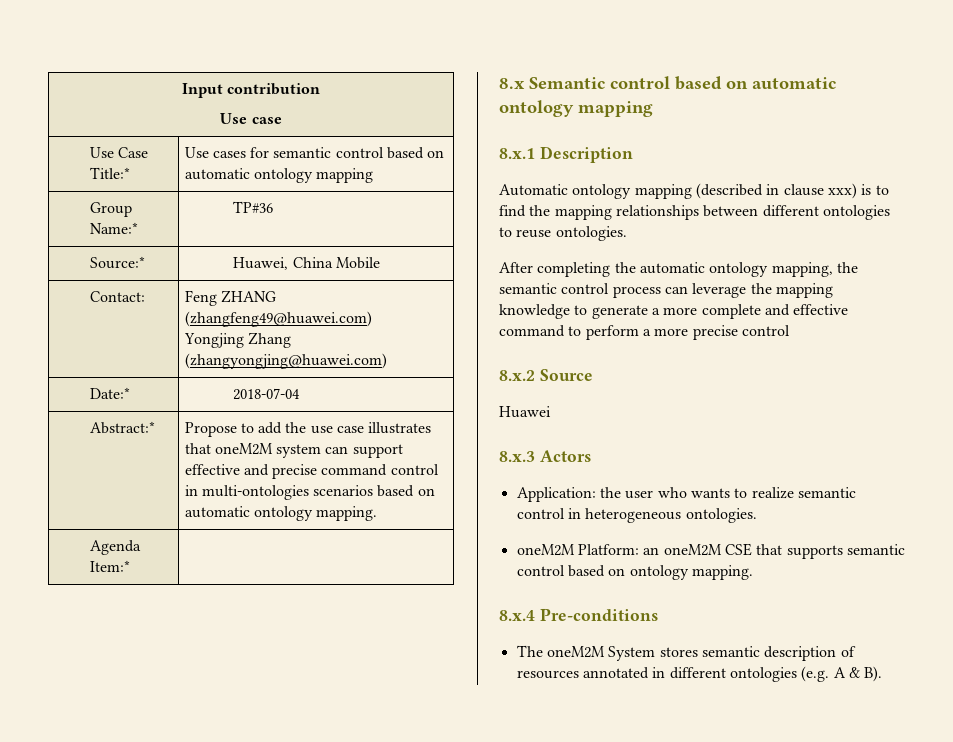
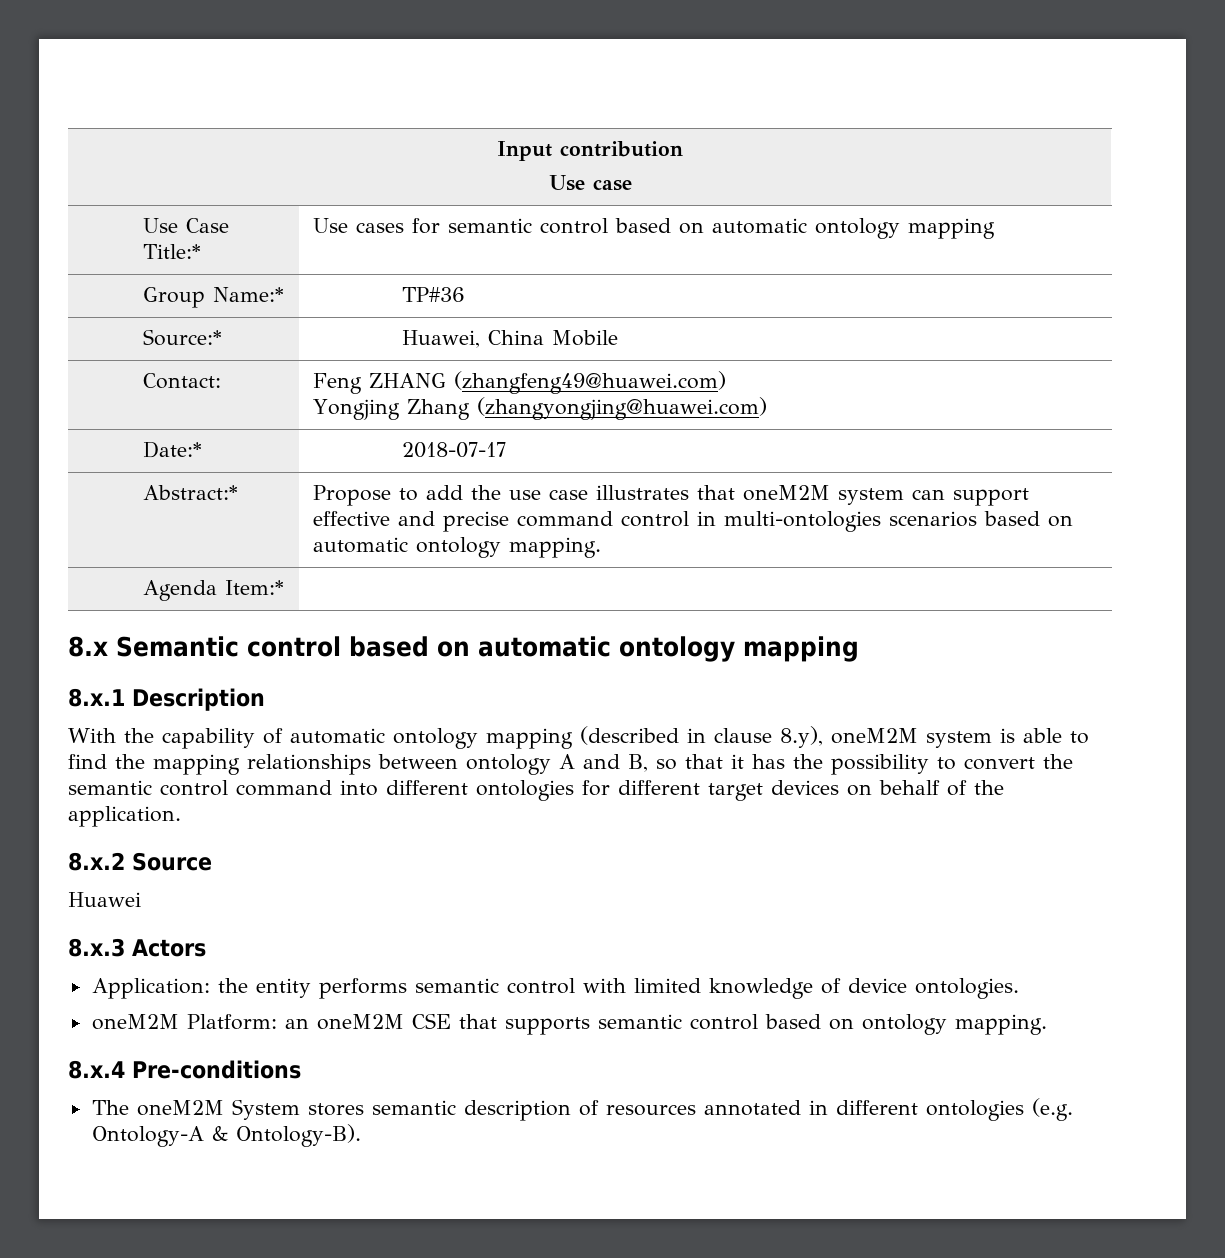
[233,388,301,400] 2018-07-04 -> [402,442,507,458] 2018-07-17
[499,184,568,196] Automatic -> [68,728,385,749] With the capability of automatic
[827,183,872,199] xxx) is -> [780,726,1062,748] 8.y), oneM2M system is able
[762,205,890,220] [499,226,627,241] [499,262,858,277] [499,283,833,298] [499,304,849,319] [499,325,790,340] different ontologies to reuse ontologies. // After completing the automatic ontology mapping, the semantic control process can leverage the mapping knowledge to generate a more complete and effective command to perform a more precise control -> [466,754,1073,775] [68,780,1004,801] [68,806,181,827] ontology A and B, so that it has the possibility to convert the semantic control command into different ontologies for different target devices on behalf of the application.
[625,487,856,499] [516,508,682,523] user who wants to realize semantic control in heterogeneous -> [255,978,907,999] entity performs semantic control with limited knowledge of device
[833,666,883,682] A & B). -> [91,1124,361,1147] Ontology-A & Ontology-B).

